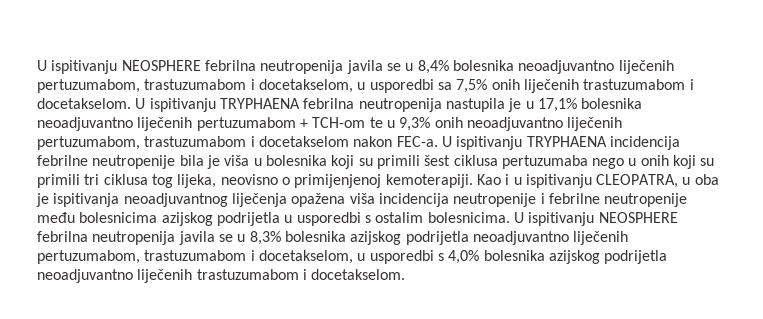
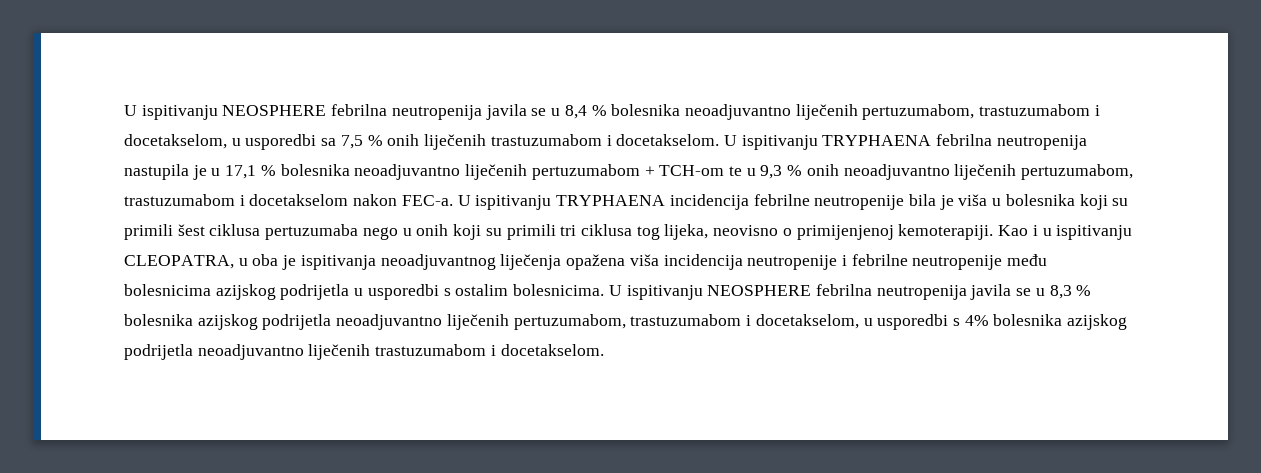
[37,60,449,74] U ispitivanju NEOSPHERE febrilna neutropenija javila se u 8,4% -> [124,104,607,120] U ispitivanju NEOSPHERE febrilna neutropenija javila se u 8,4 %
[456,79,488,93] 7,5% -> [340,135,383,149] 7,5 %
[537,98,577,112] 17,1% -> [225,165,276,179] 17,1 %
[399,117,431,131] 9,3% -> [760,165,803,179] 9,3 %
[249,231,281,245] 8,3% -> [1049,285,1092,299] 8,3 %
[448,250,480,264] 4,0% -> [964,315,989,326] 4%

